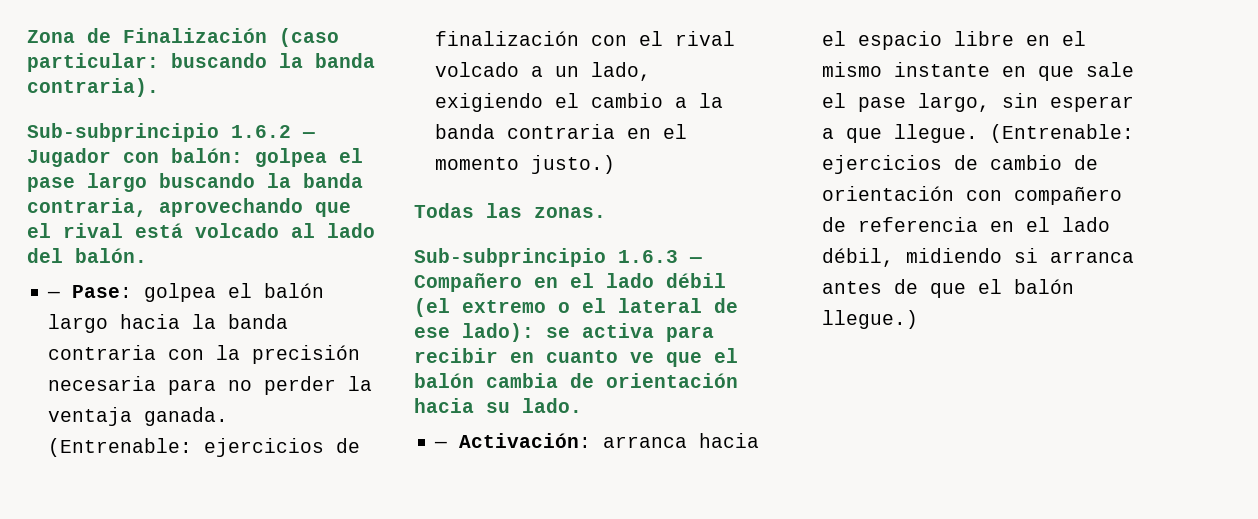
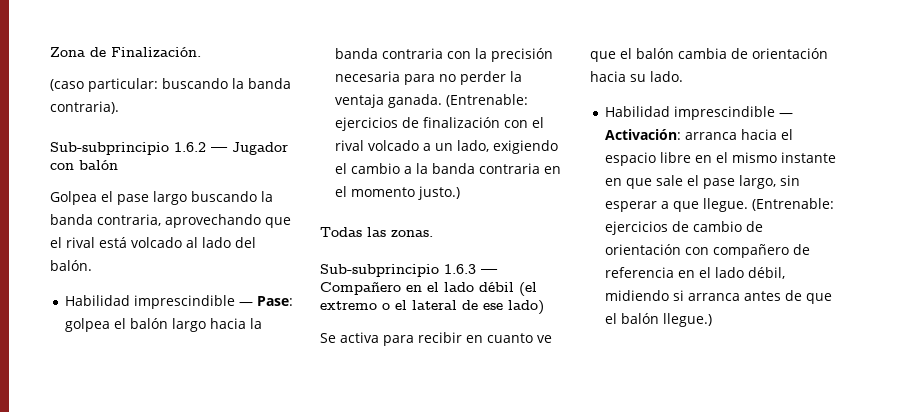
[123,28,267,43] Finalización -> [111,47,201,57] Finalización. //
[171,148,327,167] balón: golpea -> [79,160,118,170] [50,191,97,205] balón // Golpea
(147, 255) none -> [64,295,235,309] Habilidad imprescindible
[462,323,570,342] lado): se -> [508,300,544,315] [320,333,336,343] lado) // Se
(582, 405) none -> [604,106,775,120] Habilidad imprescindible

